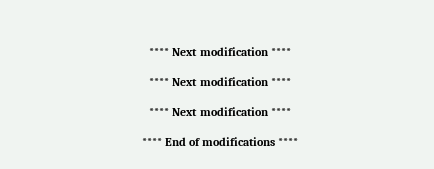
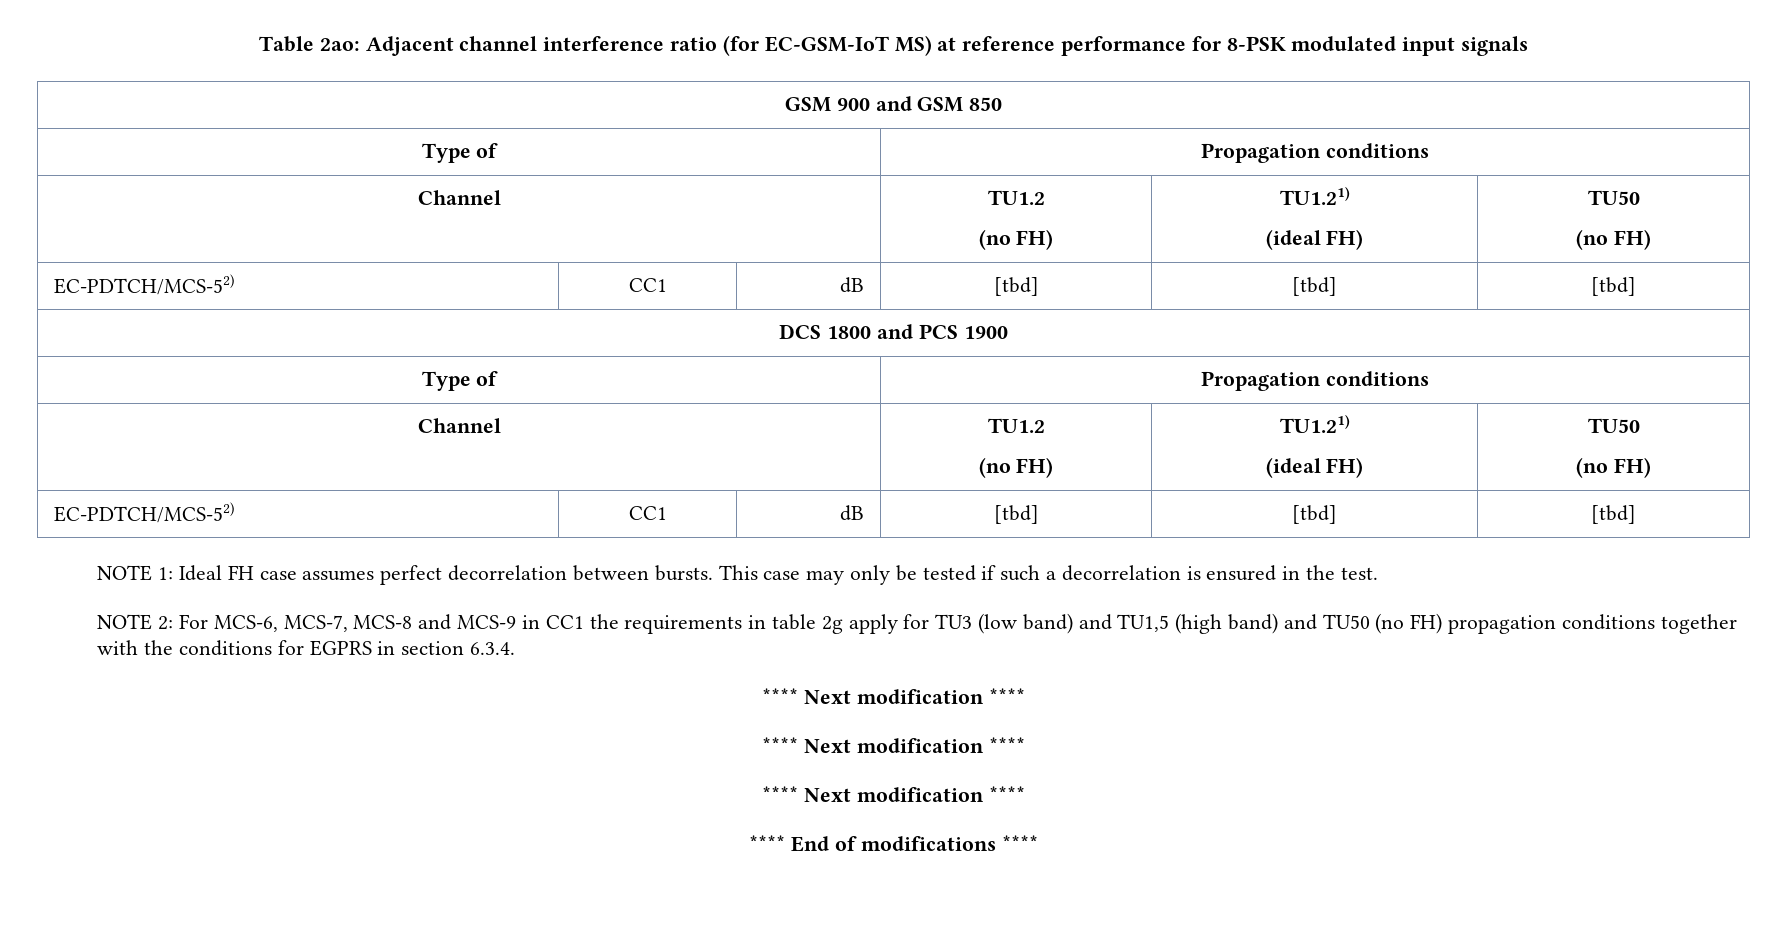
(149, 52) none -> [259,35,1528,56] [784,96,1003,112] [421,143,499,163] [1201,143,1429,163] [417,190,501,205] [987,190,1045,205] [978,229,1054,250] [1279,187,1350,205] [1265,229,1364,250] [1587,190,1640,205] [1576,229,1651,250] [54,274,235,295] [628,278,667,292] [839,277,864,293] [993,277,1039,296] [1292,277,1337,296] [1591,277,1636,296] [779,324,1008,339] [421,371,499,391] [1201,371,1429,391] [417,418,501,433] [987,418,1045,433] [978,457,1054,478] [1279,415,1350,433] [1265,457,1364,478] [1587,418,1640,433] [1576,457,1651,478] [54,502,235,523] [628,506,667,520] [839,505,864,521] [993,505,1039,524] [1292,505,1337,524] [1591,505,1636,524] [97,565,1378,585] [97,613,1737,634] [97,640,516,656] Table 2ao: Adjacent channel interference ratio (for EC-GSM-IoT MS) at reference performance for 8-PSK modulated input signals // GSM 900 and GSM 850 // Type of | Propagation conditions // Channel | TU1.2 // (no FH) | TU1.21) // (ideal FH) | TU50 // (no FH) // EC-PDTCH/MCS-52) | CC1 | dB | [tbd] | [tbd] | [tbd] // DCS 1800 and PCS 1900 // Type of | Propagation conditions // Channel | TU1.2 // (no FH) | TU1.21) // (ideal FH) | TU50 // (no FH) // EC-PDTCH/MCS-52) | CC1 | dB | [tbd] | [tbd] | [tbd] // NOTE 1: Ideal FH case assumes perfect decorrelation between bursts. This case may only be tested if such a decorrelation is ensured in the test. // NOTE 2: For MCS-6, MCS-7, MCS-8 and MCS-9 in CC1 the requirements in table 2g apply for TU3 (low band) and TU1,5 (high band) and TU50 (no FH) propagation conditions together with the conditions for EGPRS in section 6.3.4. //

